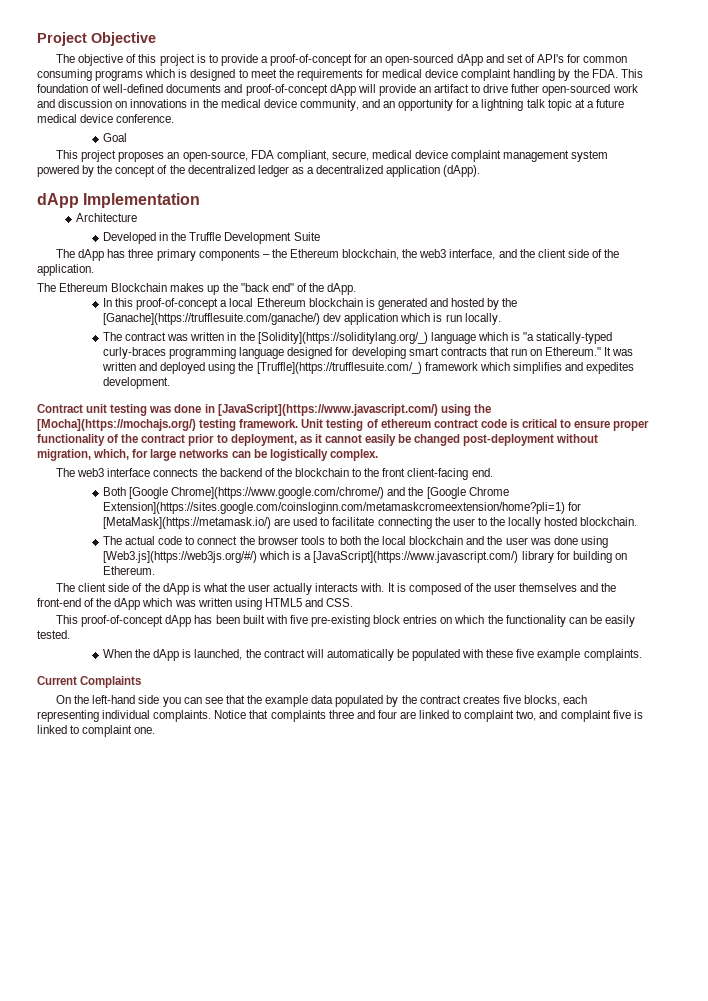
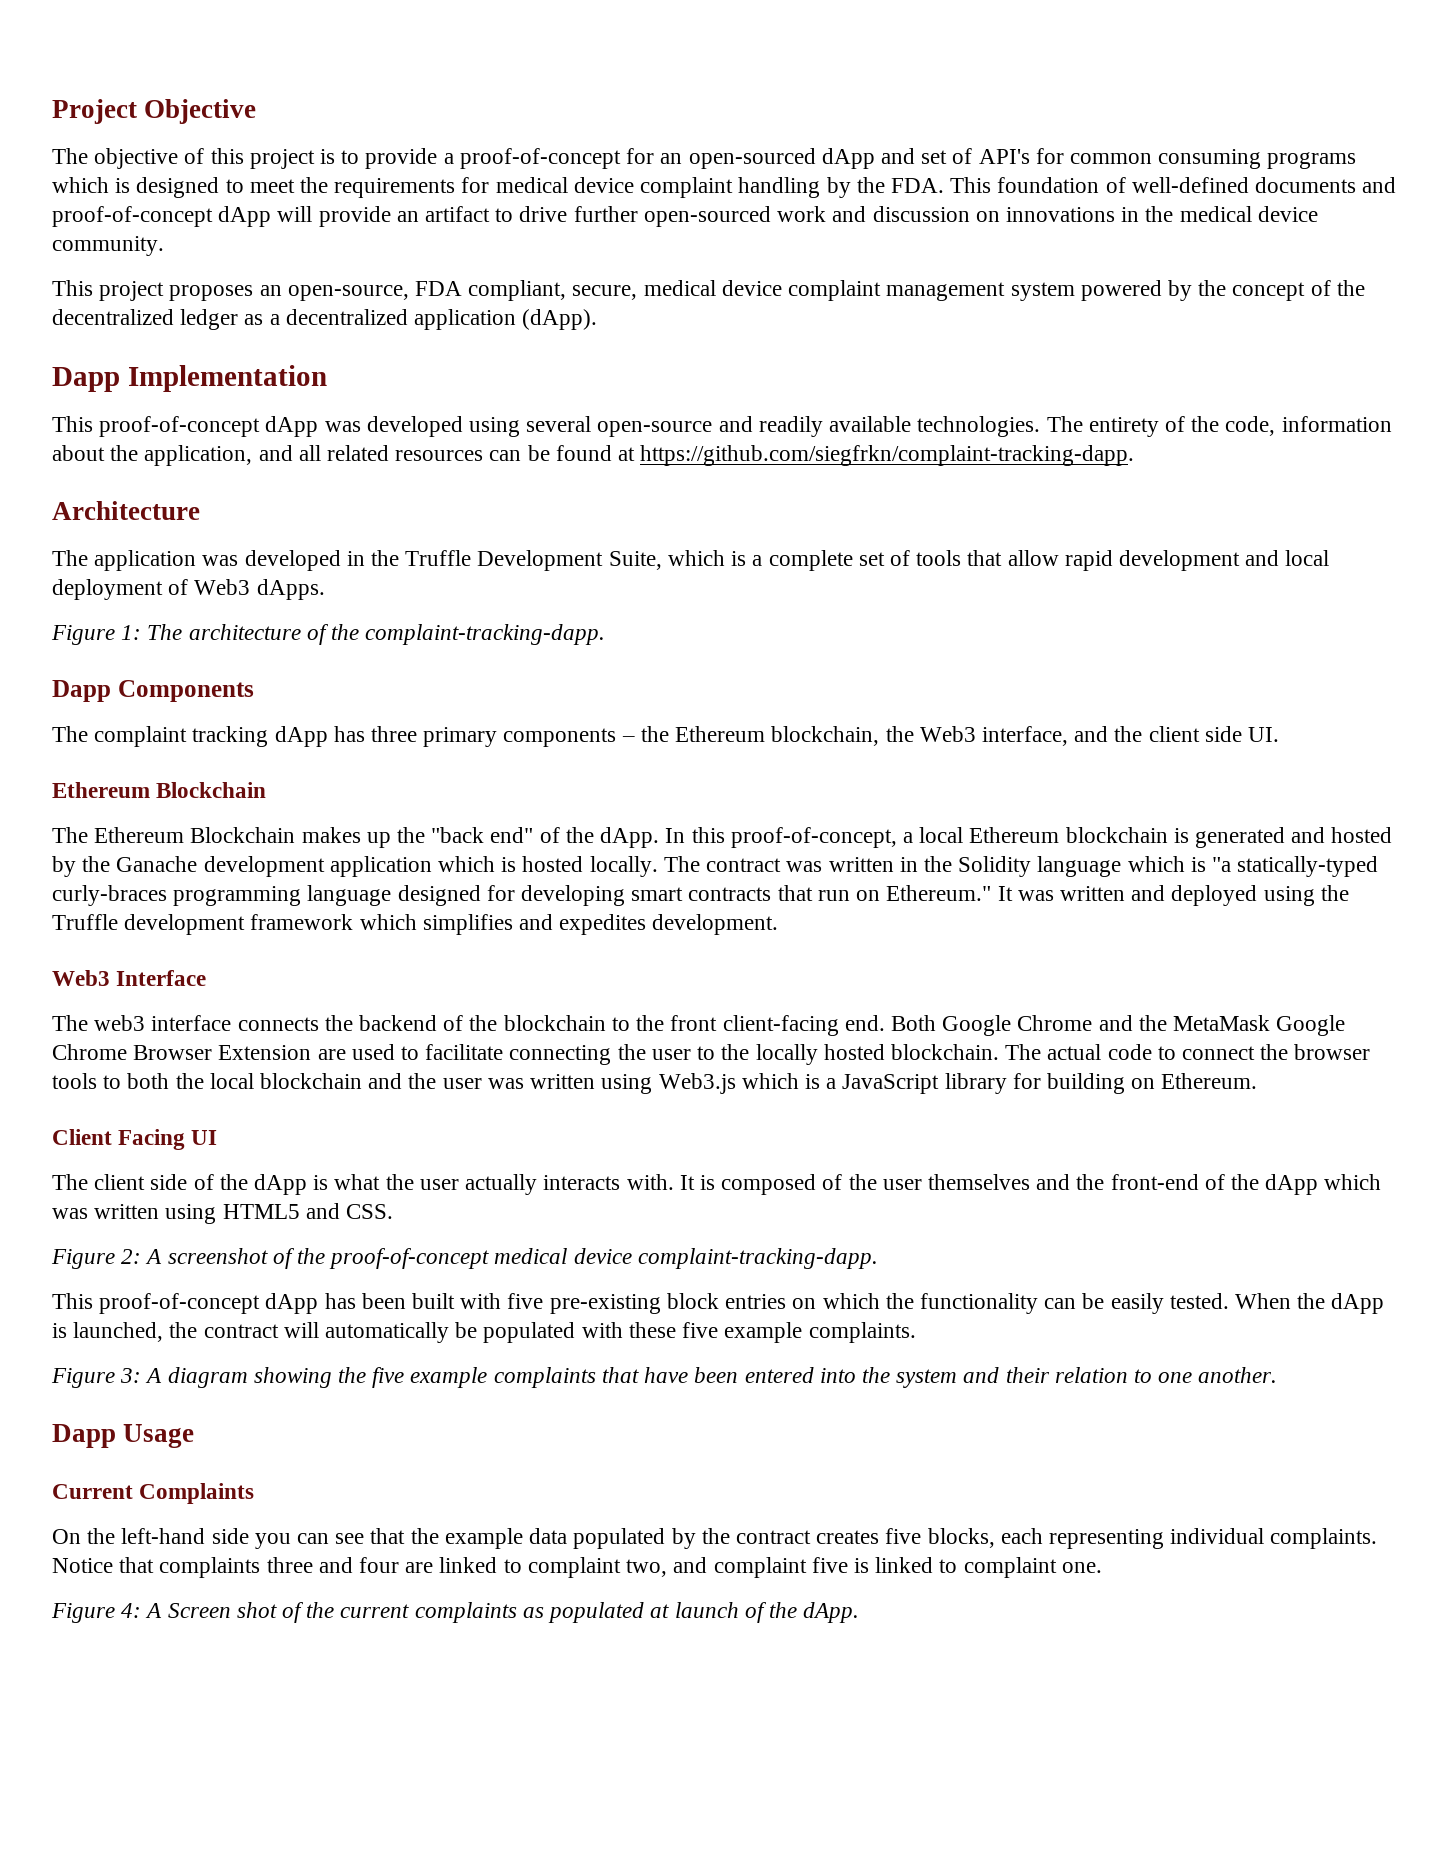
[511,84,540,93] futher -> [573,206,638,222] further
[299,99,624,111] [37,114,175,123] [102,133,127,142] community, and an opportunity for a lightning talk topic at a future medical device conference. // Goal -> [52,236,164,256] community.
[37,193,201,208] [76,213,138,222] [102,232,320,244] [56,249,76,258] dApp Implementation // Architecture // Developed in the Truffle Development Suite // The -> [52,365,327,392] [52,416,1392,437] [52,445,1135,466] [52,501,200,520] [52,550,1330,571] [52,579,325,600] [51,624,606,645] [52,680,254,702] [52,726,269,747] Dapp Implementation // This proof-of-concept dApp was developed using several open-source and readily available technologies. The entirety of the code, information about the application, and all related resources can be found at https://github.com/siegfrkn/complaint-tracking-dapp. // Architecture // The application was developed in the Truffle Development Suite, which is a complete set of tools that allow rapid development and local deployment of Web3 dApps. // Figure 1: The architecture of the complaint-tracking-dapp. // Dapp Components // The complaint tracking
[419,249,447,258] web3 -> [919,726,976,742] Web3
[591,249,620,258] [37,264,94,276] of the application. -> [1247,727,1279,742] [52,782,267,798] UI. // Ethereum Blockchain
(357, 289) // -> (660, 837) none
[136,298,219,310] proof-of-concept -> [730,827,897,848] proof-of-concept,
[102,313,342,325] [Ganache](https://trufflesuite.com/ganache/) dev -> [116,856,325,877] Ganache development
[445,314,462,322] run -> [522,856,584,872] hosted
(501, 319) // -> (658, 866) none
[257,332,428,344] [Solidity](https://soliditylang.org/_) -> [958,856,1032,877] Solidity
[256,362,422,374] [Truffle](https://trufflesuite.com/_) -> [52,914,246,935] Truffle development
[37,404,491,416] [37,419,650,431] [37,434,599,446] [37,449,378,461] Contract unit testing was done in [JavaScript](https://www.javascript.com/) using the [Mocha](https://mochajs.org/) testing framework. Unit testing of ethereum contract code is critical to ensure proper functionality of the contract prior to deployment, as it cannot easily be changed post-deployment without migration, which, for large networks can be logistically complex. -> [52,970,207,986] Web3 Interface
[102,487,509,499] [102,502,582,514] [102,517,271,529] // Both [Google Chrome](https://www.google.com/chrome/) and the [Google Chrome Extension](https://sites.google.com/coinsloginn.com/metamaskcromeextension/home?pli=1) for [MetaMask](https://metamask.io/) -> [890,1015,1346,1036] [52,1044,312,1060] Both Google Chrome and the MetaMask Google Chrome Browser Extension
(638, 521) // -> (999, 1052) none
[553,536,608,548] [102,551,519,563] done using [Web3.js](https://web3js.org/#/) which is a [JavaScript](https://www.javascript.com/) -> [530,1073,940,1094] written using Web3.js which is a JavaScript
(155, 570) none -> [52,1129,218,1150] // Client Facing UI
(354, 602) none -> [51,1248,878,1269] // Figure 2: A screenshot of the proof-of-concept medical device complaint-tracking-dapp.
(70, 634) // -> (1229, 1301) none
(642, 655) none -> [51,1367,1278,1388] [52,1424,195,1448] // Figure 3: A diagram showing the five example complaints that have been entered into the system and their relation to one another. // Dapp Usage
(156, 730) none -> [51,1602,860,1623] // Figure 4: A Screen shot of the current complaints as populated at launch of the dApp.

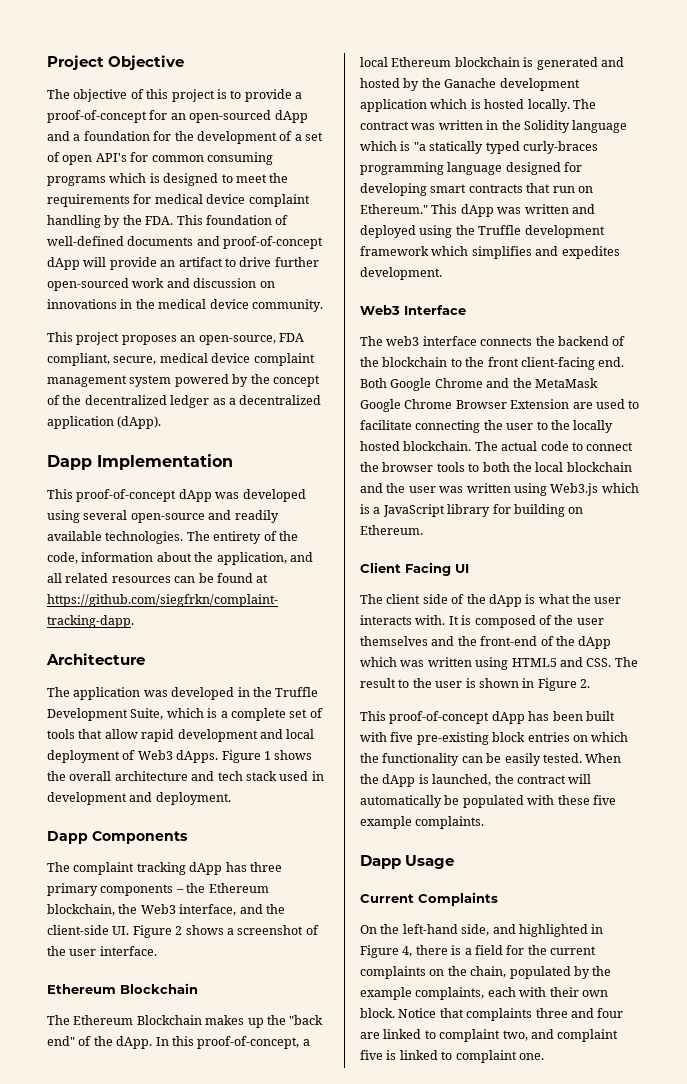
[921,148,973,164] set of -> [73,131,323,144] [47,152,93,165] a foundation for the development of a set of open
[51,624,606,645] // Figure 1: The architecture of the complaint-tracking-dapp. -> [221,750,313,763] [47,771,324,781] [47,792,231,805] Figure 1 shows the overall architecture and tech stack used in development and deployment.
[1148,726,1242,742] client side -> [47,925,109,935] client-side
(1279, 734) none -> [132,925,319,938] [47,946,157,956] Figure 2 shows a screenshot of the user interface.
[1237,856,1379,877] statically-typed -> [429,141,520,154] statically typed
[997,886,1013,901] It -> [431,204,494,217] This dApp
[465,1174,538,1195] actually -> (622, 600) none
[51,1248,878,1269] // Figure 2: A screenshot of the proof-of-concept medical device complaint-tracking-dapp. -> [614,657,638,667] [360,678,590,691] The result to the user is shown in Figure 2.
[51,1367,1278,1388] // Figure 3: A diagram showing the five example complaints that have been entered into the system and their relation to one another. -> (485, 822) none
[211,1528,1378,1549] side you can see that the example data populated by the contract creates five blocks, each representing individual complaints. -> [461,924,604,937] [360,945,596,958] [360,966,612,979] [360,987,608,1000] [360,1008,395,1018] side, and highlighted in Figure 4, there is a field for the current complaints on the chain, populated by the example complaints, each with their own block.
[51,1602,860,1623] // Figure 4: A Screen shot of the current complaints as populated at launch of the dApp. -> (544, 1056) none

